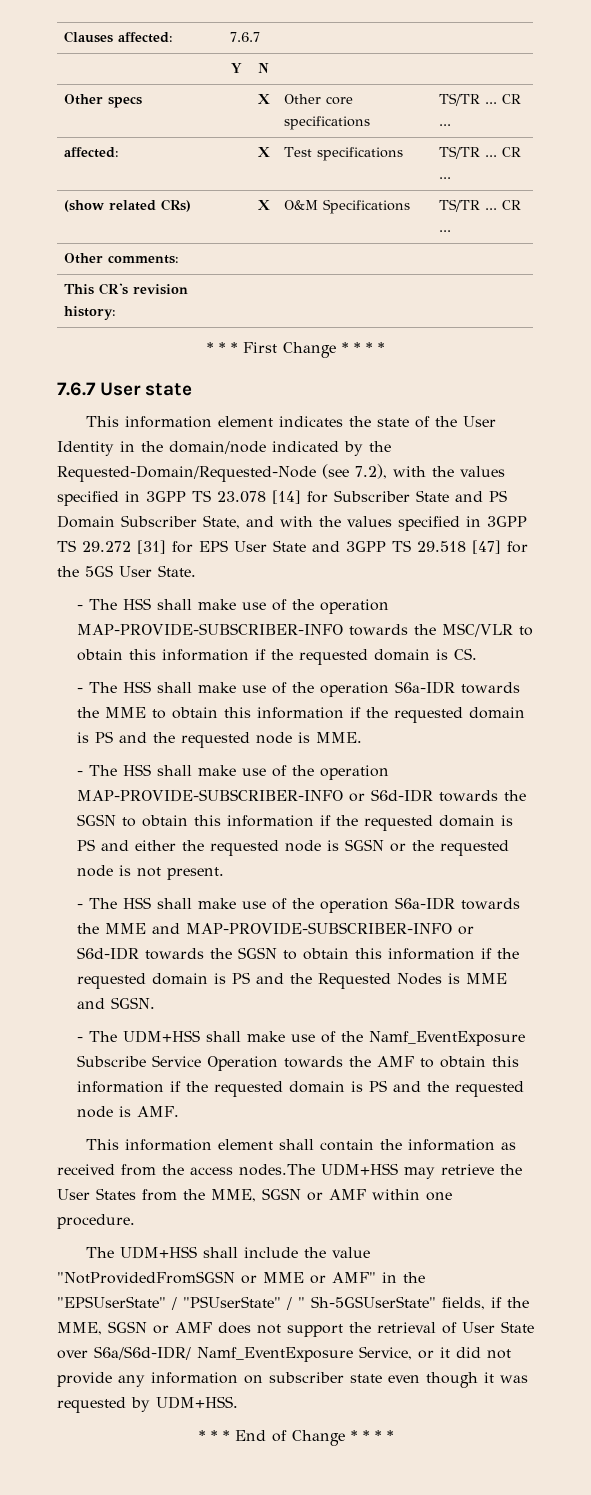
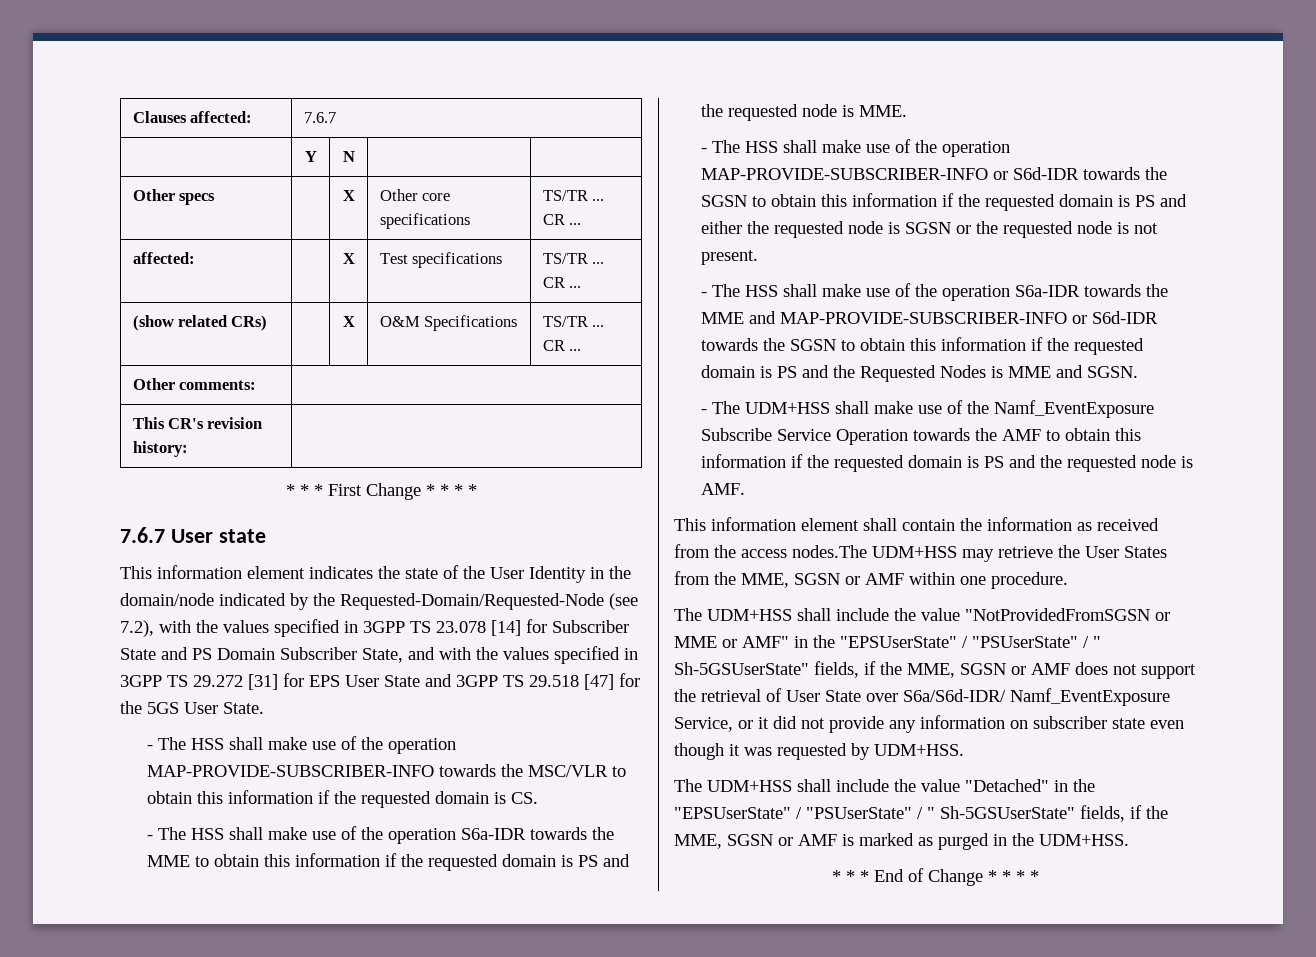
(238, 1402) none -> [674,779,1095,792] [674,805,1168,822] [674,833,1129,850] // The UDM+HSS shall include the value "Detached" in the "EPSUserState" / "PSUserState" / " Sh-5GSUserState" fields, if the MME, SGSN or AMF is marked as purged in the UDM+HSS.

